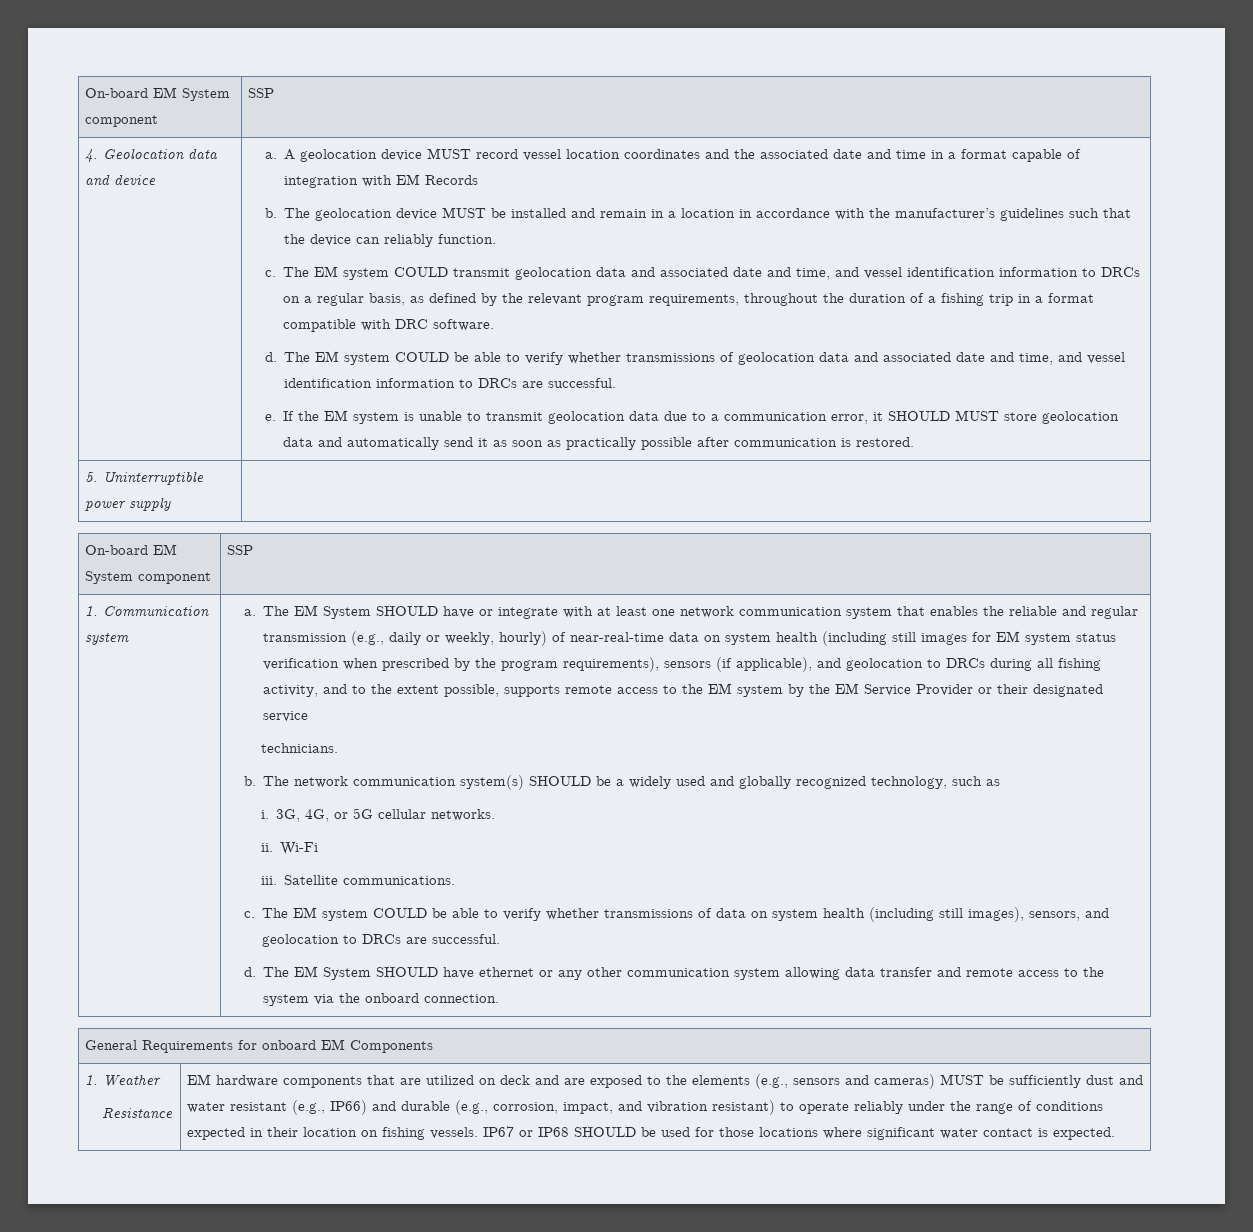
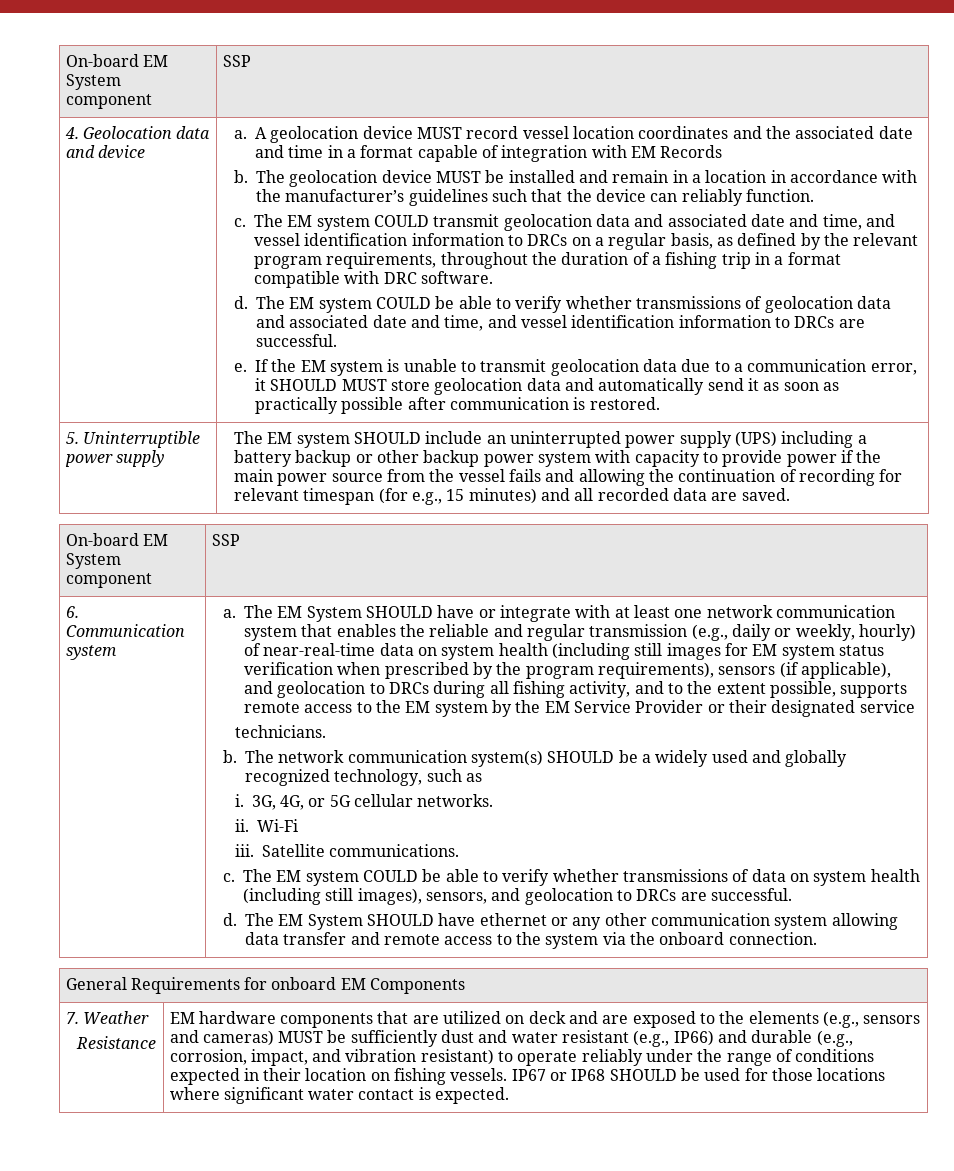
[85,544,178,555] [85,571,212,584] [227,545,254,555] [85,606,99,616] // On-board EM System component | SSP // 1. -> [234,431,867,448] [234,450,882,467] [234,469,903,486] [234,488,790,505] [65,533,168,546] [65,553,121,569] [65,573,152,588] [211,534,240,546] [65,606,79,618] The EM system SHOULD include an uninterrupted power supply (UPS) including a battery backup or other backup power system with capacity to provide power if the main power source from the vessel fails and allowing the continuation of recording for relevant timespan (for e.g., 15 minutes) and all recorded data are saved. // On-board EM System component | SSP // 6.
[85,1075,99,1085] 1. -> [65,1012,79,1024] 7.

